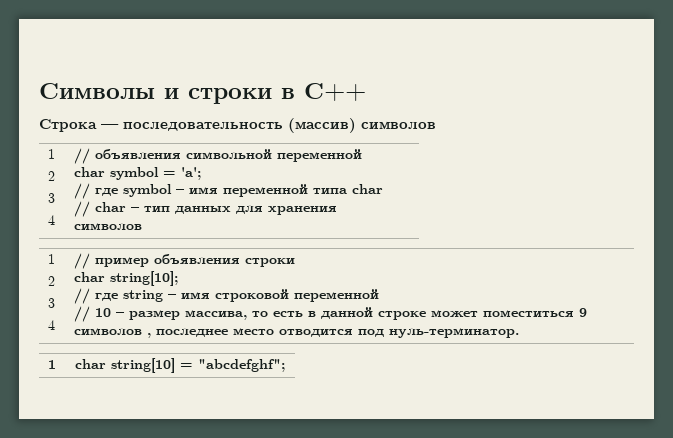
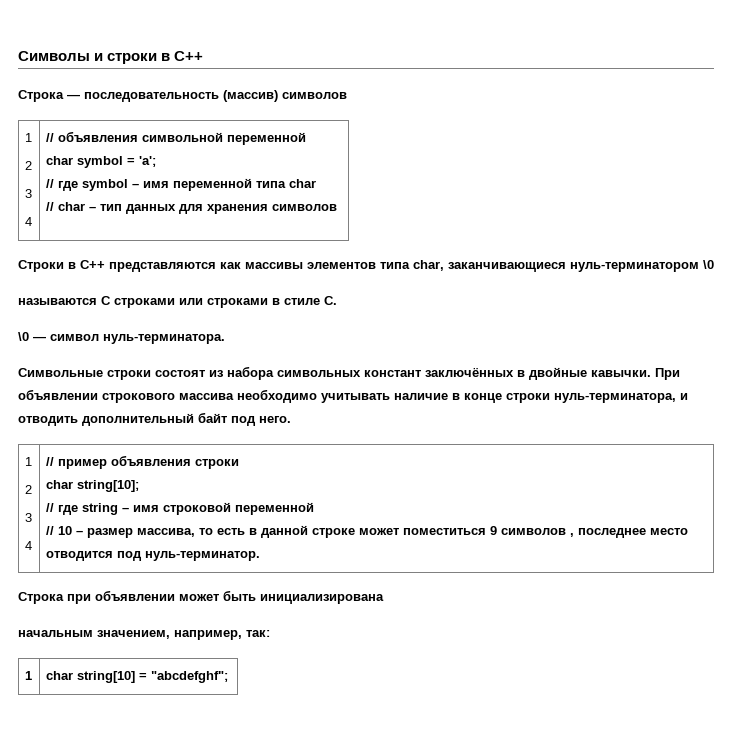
(143, 226) none -> [18,260,714,272] [18,296,337,308] [18,332,225,344] [18,366,680,380] [18,389,688,403] [18,412,291,426] // Строки в С++ представляются как массивы элементов типа char, заканчивающиеся нуль-терминатором \0 // называются С строками или строками в стиле С. // \0 — символ нуль-терминатора. // Символьные строки состоят из набора символьных констант заключённых в двойные кавычки. При объявлении строкового массива необходимо учитывать наличие в конце строки нуль-терминатора, и отводить дополнительный байт под него.
(520, 332) none -> [18,590,384,604] [18,630,270,640] // Строка при объявлении может быть инициализирована // начальным значением, например, так:

